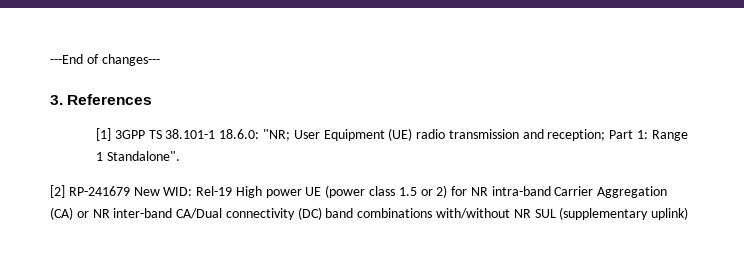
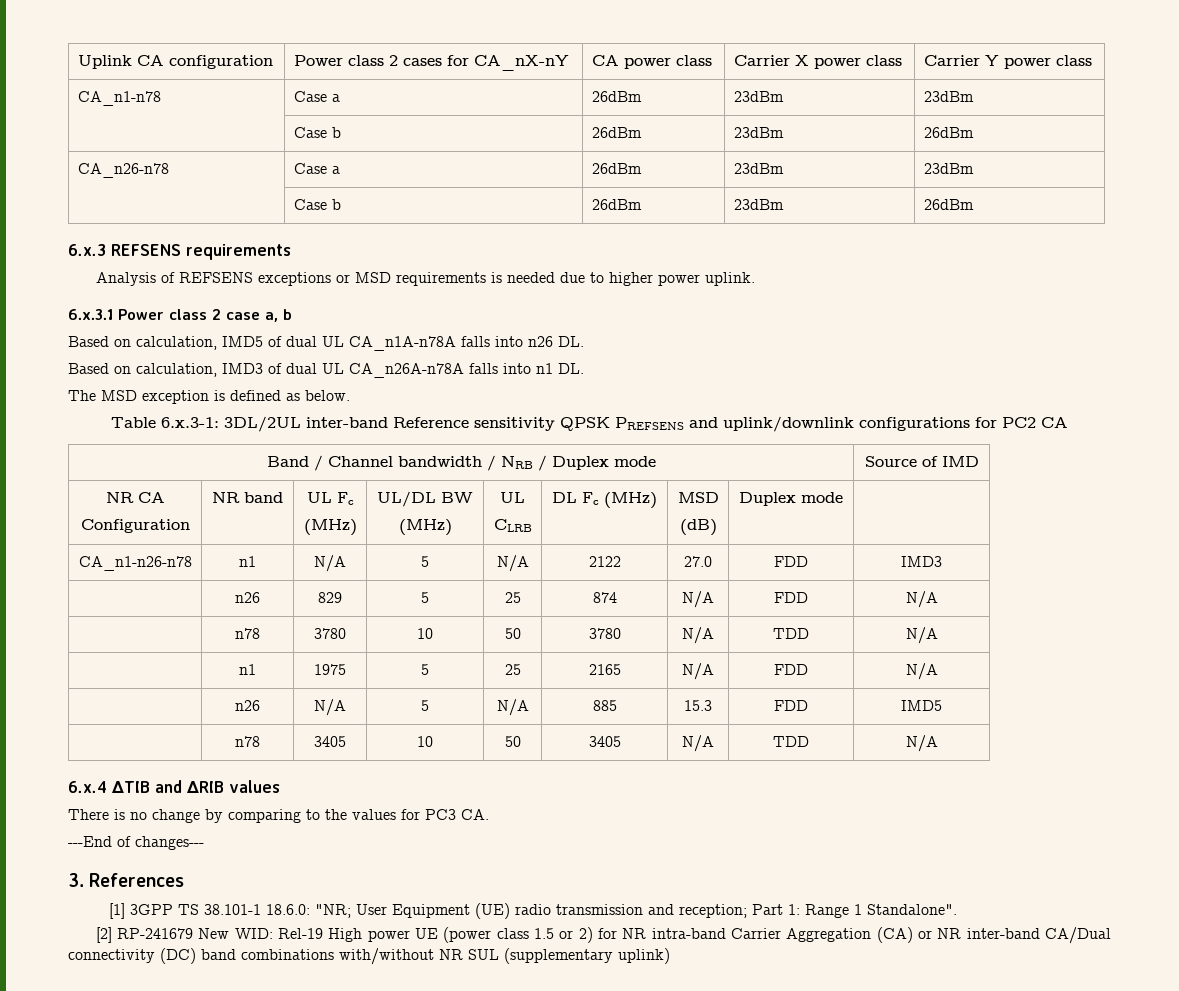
(50, 59) none -> [77,55,273,69] [293,55,569,71] [591,55,712,69] [733,55,902,69] [923,55,1092,69] [77,91,161,106] [293,91,340,102] [591,91,642,102] [733,91,784,102] [923,91,974,102] [293,127,341,138] [591,127,642,138] [733,127,784,138] [923,127,974,138] [77,163,169,178] [293,163,340,174] [591,163,642,174] [733,163,784,174] [923,163,974,174] [293,199,341,210] [591,199,642,210] [733,199,784,210] [923,199,974,210] [68,244,291,260] [95,272,755,286] [68,309,292,322] [68,336,584,351] [68,363,584,378] [68,390,350,404] [111,416,1068,432] [266,455,656,471] [864,456,979,467] [105,492,165,503] [80,519,190,533] [212,492,283,503] [306,492,354,505] [303,519,357,536] [377,491,473,507] [398,519,452,536] [500,492,525,503] [493,519,532,532] [552,492,657,509] [677,492,719,503] [679,519,717,536] [739,492,843,506] [78,556,192,571] [239,556,256,567] [314,555,346,572] [421,556,429,567] [496,555,529,572] [588,556,621,567] [684,556,712,567] [774,556,808,567] [901,556,942,567] [235,592,260,603] [318,592,342,603] [421,592,429,603] [504,592,521,603] [592,592,617,603] [682,591,714,608] [774,592,808,603] [905,591,938,608] [235,628,260,639] [314,628,346,639] [417,628,433,639] [504,628,521,639] [588,628,621,639] [682,627,714,644] [773,628,809,639] [905,627,938,644] [239,664,256,675] [314,664,346,675] [421,664,429,675] [504,664,521,675] [588,664,621,675] [682,663,714,680] [774,664,808,675] [905,663,938,680] [235,700,260,711] [314,699,346,716] [421,700,429,711] [496,699,529,716] [592,700,617,711] [684,700,712,711] [774,700,808,711] [901,700,942,711] [235,736,260,747] [314,736,346,747] [417,736,433,747] [504,736,521,747] [588,736,621,747] [682,735,714,752] [773,736,809,747] [905,735,938,752] [68,780,280,793] [68,809,489,823] Uplink CA configuration | Power class 2 cases for CA_nX-nY | CA power class | Carrier X power class | Carrier Y power class // CA_n1-n78 | Case a | 26dBm | 23dBm | 23dBm // | Case b | 26dBm | 23dBm | 26dBm // CA_n26-n78 | Case a | 26dBm | 23dBm | 23dBm // | Case b | 26dBm | 23dBm | 26dBm // 6.x.3 REFSENS requirements // Analysis of REFSENS exceptions or MSD requirements is needed due to higher power uplink. // 6.x.3.1 Power class 2 case a, b // Based on calculation, IMD5 of dual UL CA_n1A-n78A falls into n26 DL. // Based on calculation, IMD3 of dual UL CA_n26A-n78A falls into n1 DL. // The MSD exception is defined as below. // Table 6.x.3-1: 3DL/2UL inter-band Reference sensitivity QPSK PREFSENS and uplink/downlink configurations for PC2 CA // Band / Channel bandwidth / NRB / Duplex mode | Source of IMD // NR CA // Configuration | NR band | UL Fc // (MHz) | UL/DL BW // (MHz) | UL // CLRB | DL Fc (MHz) | MSD // (dB) | Duplex mode | // CA_n1-n26-n78 | n1 | N/A | 5 | N/A | 2122 | 27.0 | FDD | IMD3 // | n26 | 829 | 5 | 25 | 874 | N/A | FDD | N/A // | n78 | 3780 | 10 | 50 | 3780 | N/A | TDD | N/A // | n1 | 1975 | 5 | 25 | 2165 | N/A | FDD | N/A // | n26 | N/A | 5 | N/A | 885 | 15.3 | FDD | IMD5 // | n78 | 3405 | 10 | 50 | 3405 | N/A | TDD | N/A // 6.x.4 ∆TIB and ∆RIB values // There is no change by comparing to the values for PC3 CA. //

